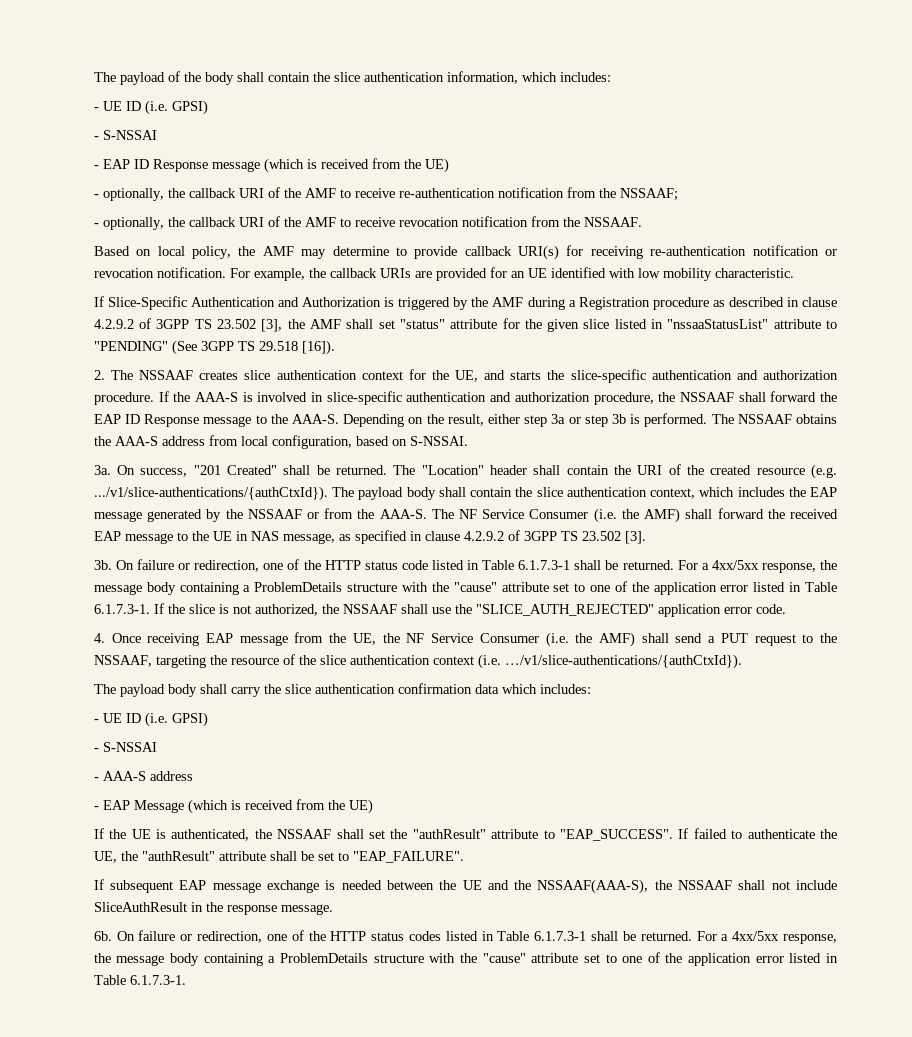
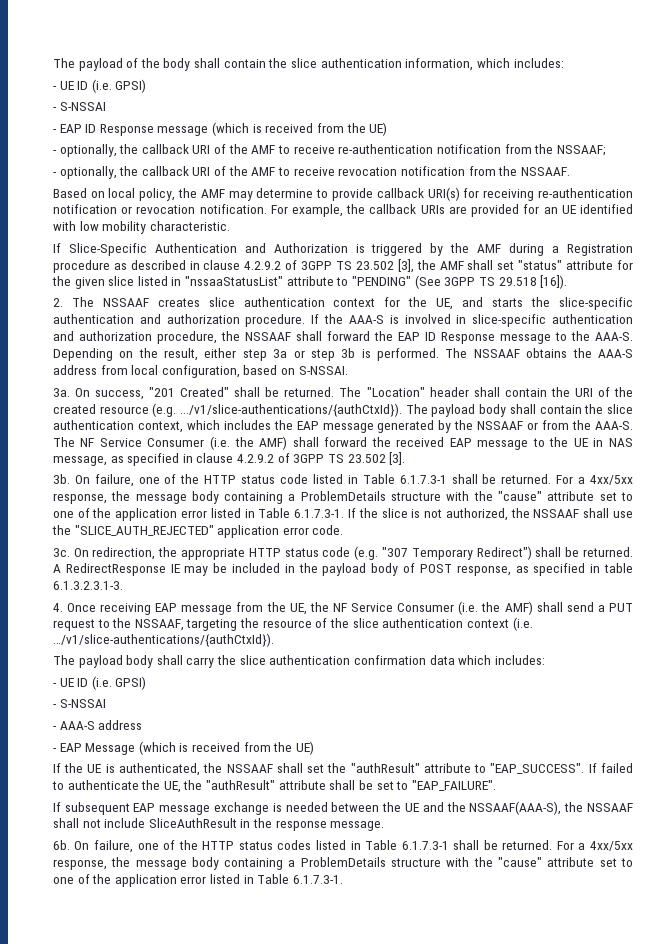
[137,559,260,572] failure or redirection, -> [94,474,134,487] failure,
(786, 609) none -> [52,546,633,560] [52,563,633,576] [52,581,123,590] // 3c. On redirection, the appropriate HTTP status code (e.g. "307 Temporary Redirect") shall be returned. A RedirectResponse IE may be included in the payload body of POST response, as specified in table 6.1.3.2.3.1-3.
[138,930,263,943] failure or redirection, -> [93,840,133,853] failure,

